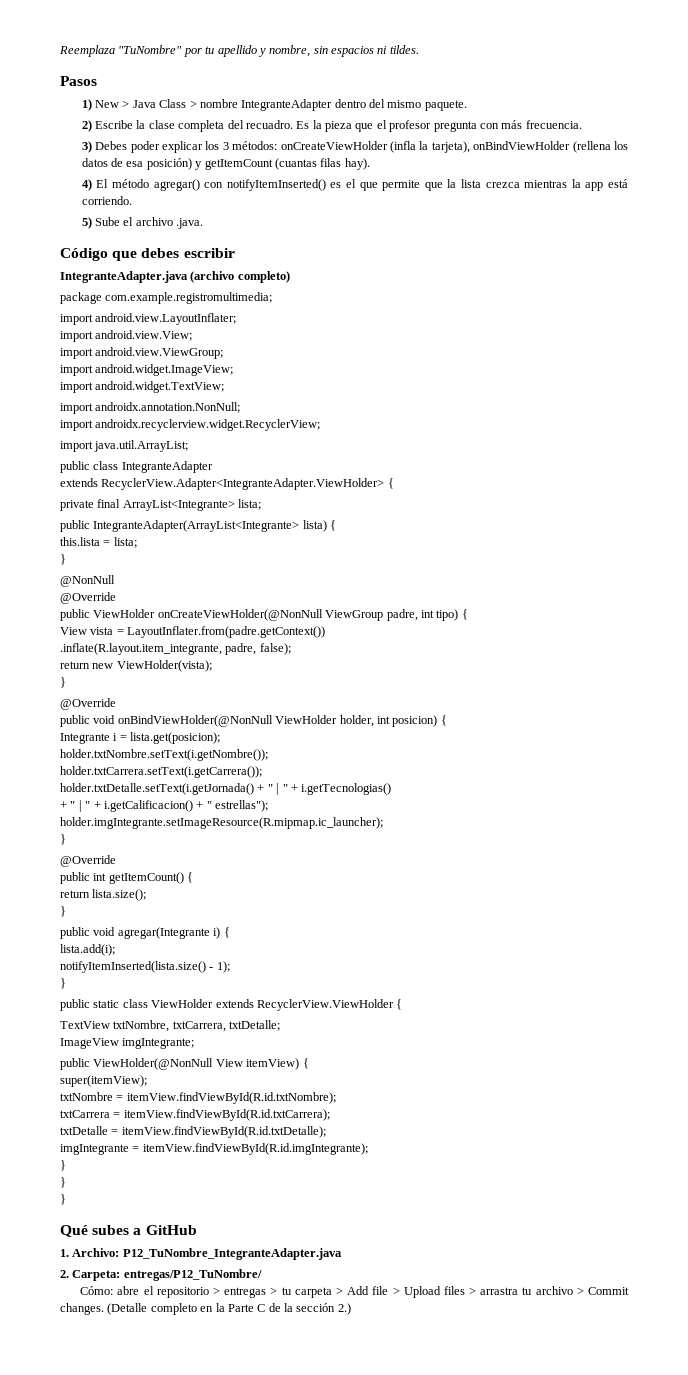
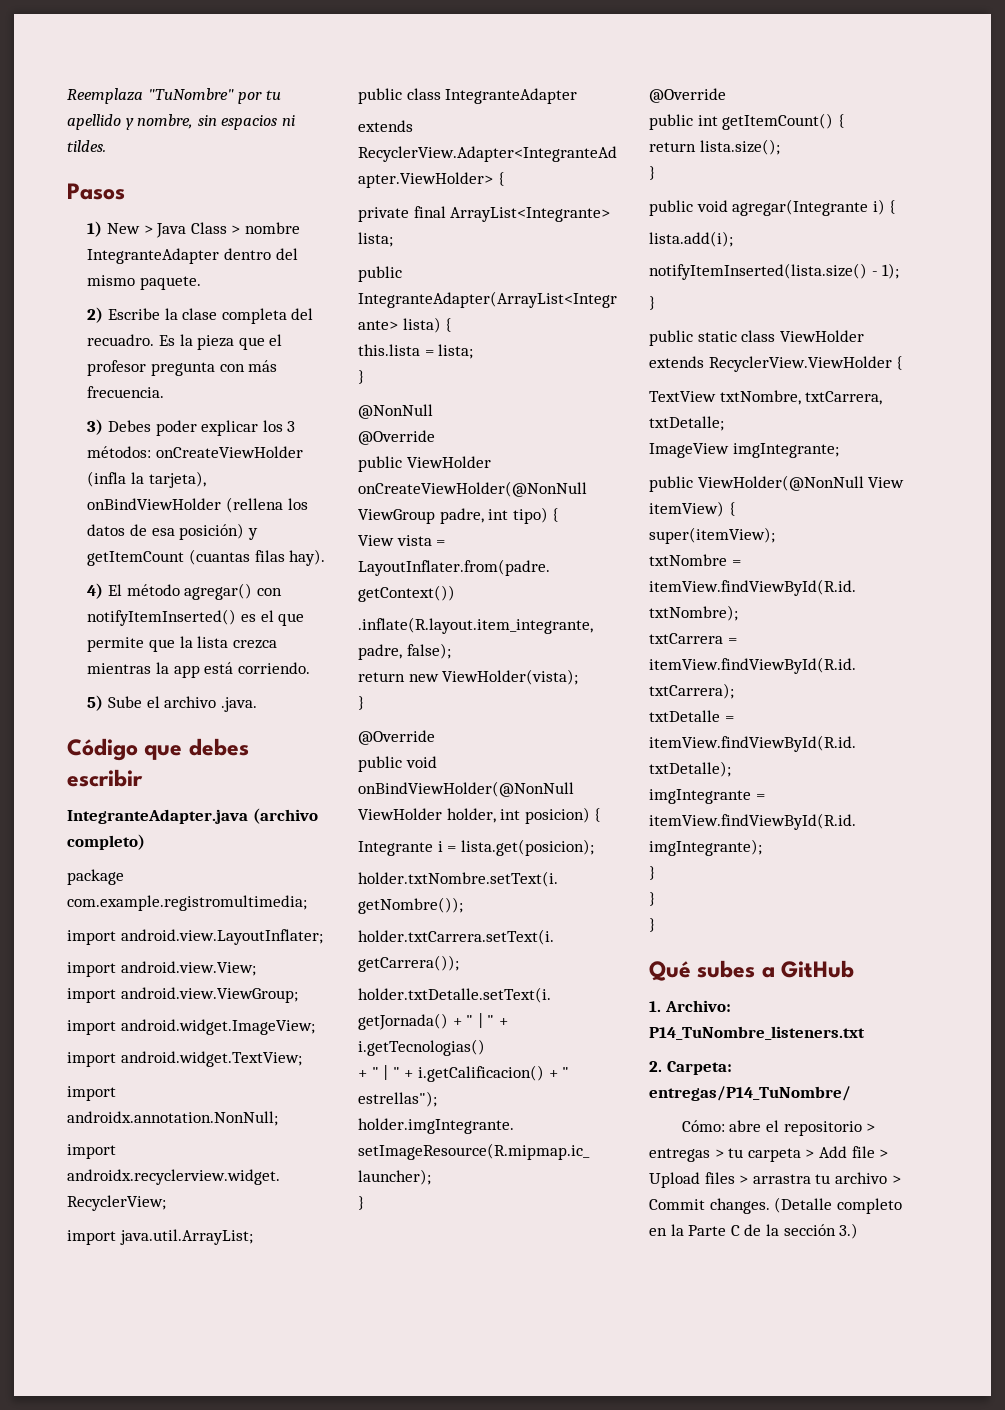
[122,1248,342,1260] P12_TuNombre_IntegranteAdapter.java -> [649,1026,865,1040] P14_TuNombre_listeners.txt
[123,1269,262,1281] entregas/P12_TuNombre/ -> [649,1086,851,1101] entregas/P14_TuNombre/
[337,1303,351,1315] 2.) -> [839,1223,859,1239] 3.)

